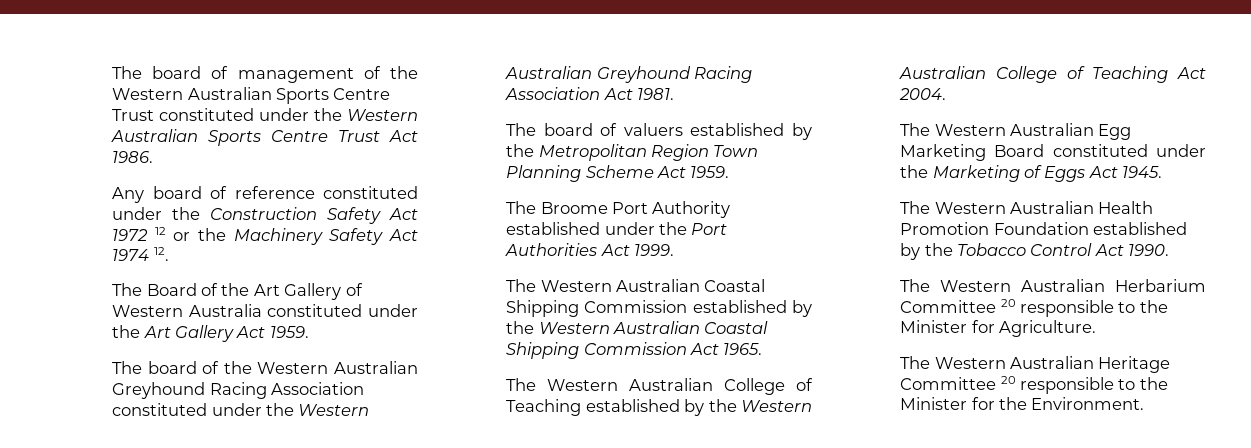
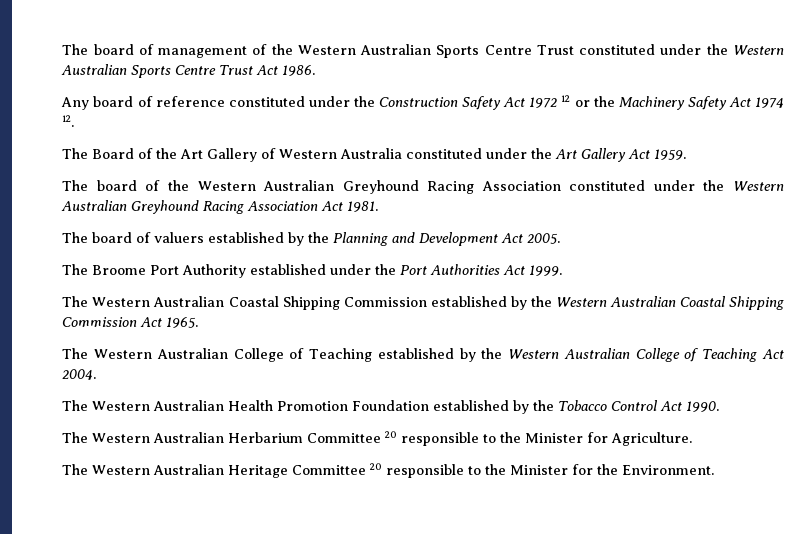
[538,144,759,161] [506,165,730,182] Metropolitan Region Town Planning Scheme Act 1959. -> [333,232,561,246] Planning and Development Act 2005.
[900,123,1132,140] [900,144,1206,161] [900,165,1163,182] // The Western Australian Egg Marketing Board constituted under the Marketing of Eggs Act 1945. -> (97, 374) none

